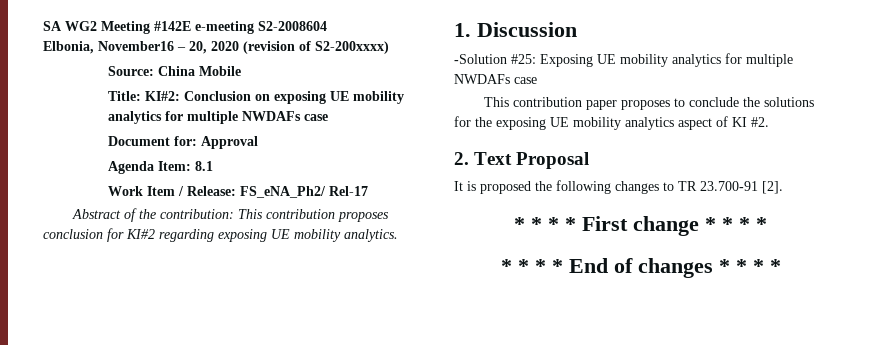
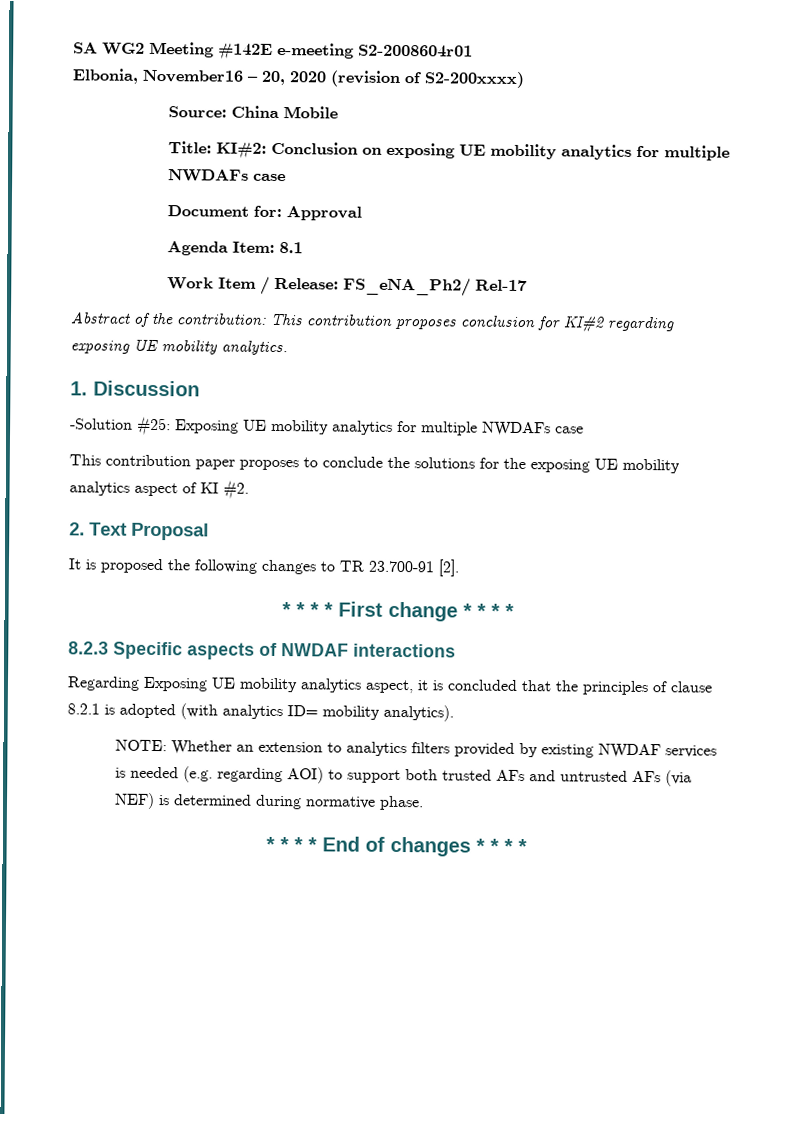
[258,21,327,31] S2-2008604 -> [358,44,473,58] S2-2008604r01
(767, 224) none -> [68,641,456,660] [67,676,713,696] [67,703,454,722] [115,739,718,759] [115,766,693,787] [114,792,425,811] // 8.2.3 Specific aspects of NWDAF interactions // Regarding Exposing UE mobility analytics aspect, it is concluded that the principles of clause 8.2.1 is adopted (with analytics ID= mobility analytics). // NOTE: Whether an extension to analytics filters provided by existing NWDAF services is needed (e.g. regarding AOI) to support both trusted AFs and untrusted AFs (via NEF) is determined during normative phase.

